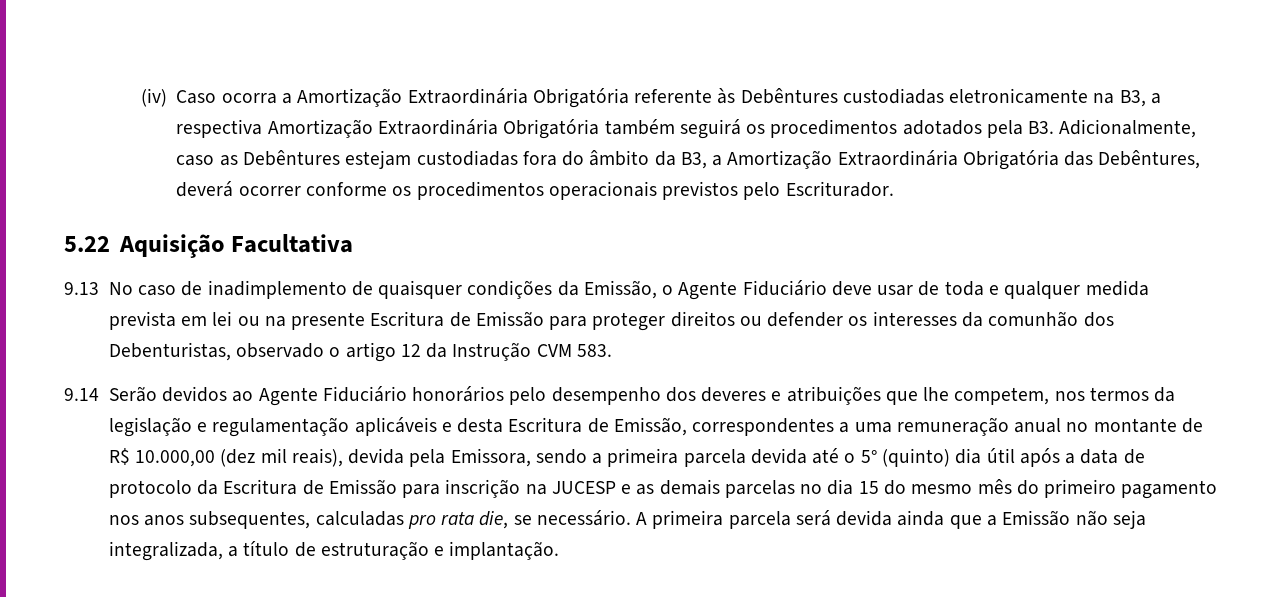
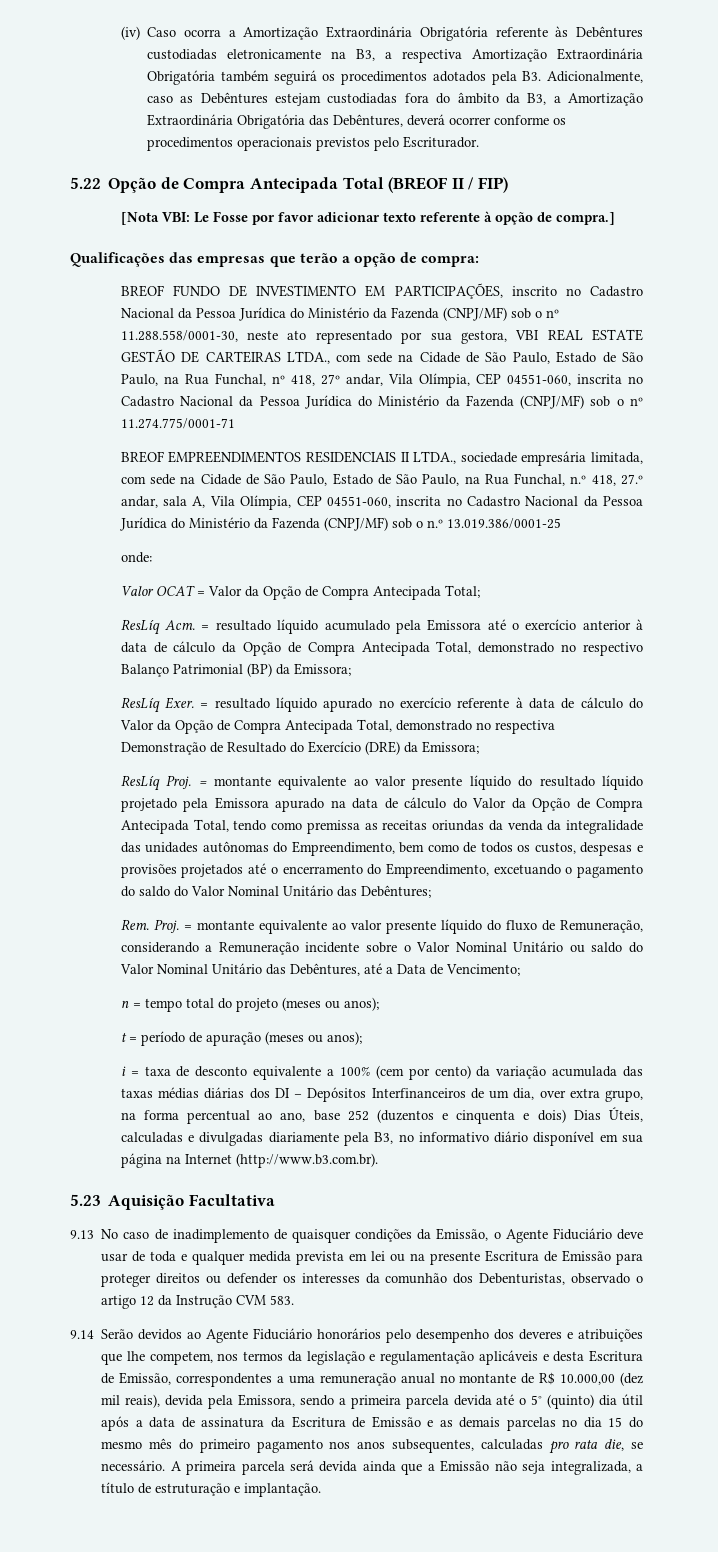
(110, 244) none -> [108,177,508,193] [120,211,615,225] [70,252,480,267] [120,283,643,299] [120,307,559,321] [120,329,644,344] [120,349,644,364] [120,373,643,388] [120,395,643,409] [120,418,235,429] [120,451,643,466] [120,473,643,486] [120,495,643,510] [119,517,561,531] [120,552,152,563] [120,585,480,600] [120,619,643,635] [120,641,643,656] [120,663,351,677] [120,697,644,713] [119,719,555,734] [120,741,479,755] [120,775,643,791] [120,797,643,812] [120,819,643,834] [120,841,643,856] [120,863,643,878] [120,885,431,898] [120,919,643,934] [120,941,643,955] [119,963,520,976] [120,997,379,1012] [120,1031,362,1046] [120,1065,643,1080] [120,1087,643,1102] [120,1107,643,1124] [120,1131,643,1146] [120,1153,378,1168] [70,1194,101,1206] Opção de Compra Antecipada Total (BREOF II / FIP) // [Nota VBI: Le Fosse por favor adicionar texto referente à opção de compra.] // Qualificações das empresas que terão a opção de compra: // BREOF FUNDO DE INVESTIMENTO EM PARTICIPAÇÕES, inscrito no Cadastro Nacional da Pessoa Jurídica do Ministério da Fazenda (CNPJ/MF) sob o nº 11.288.558/0001-30, neste ato representado por sua gestora, VBI REAL ESTATE GESTÃO DE CARTEIRAS LTDA., com sede na Cidade de São Paulo, Estado de São Paulo, na Rua Funchal, nº 418, 27º andar, Vila Olímpia, CEP 04551-060, inscrita no Cadastro Nacional da Pessoa Jurídica do Ministério da Fazenda (CNPJ/MF) sob o nº 11.274.775/0001-71 // BREOF EMPREENDIMENTOS RESIDENCIAIS II LTDA., sociedade empresária limitada, com sede na Cidade de São Paulo, Estado de São Paulo, na Rua Funchal, n.º 418, 27.º andar, sala A, Vila Olímpia, CEP 04551-060, inscrita no Cadastro Nacional da Pessoa Jurídica do Ministério da Fazenda (CNPJ/MF) sob o n.º 13.019.386/0001-25 // onde: // Valor OCAT = Valor da Opção de Compra Antecipada Total; // ResLíq Acm. = resultado líquido acumulado pela Emissora até o exercício anterior à data de cálculo da Opção de Compra Antecipada Total, demonstrado no respectivo Balanço Patrimonial (BP) da Emissora; // ResLíq Exer. = resultado líquido apurado no exercício referente à data de cálculo do Valor da Opção de Compra Antecipada Total, demonstrado no respectiva Demonstração de Resultado do Exercício (DRE) da Emissora; // ResLíq Proj. = montante equivalente ao valor presente líquido do resultado líquido projetado pela Emissora apurado na data de cálculo do Valor da Opção de Compra Antecipada Total, tendo como premissa as receitas oriundas da venda da integralidade das unidades autônomas do Empreendimento, bem como de todos os custos, despesas e provisões projetados até o encerramento do Empreendimento, excetuando o pagamento do saldo do Valor Nominal Unitário das Debêntures; // Rem. Proj. = montante equivalente ao valor presente líquido do fluxo de Remuneração, considerando a Remuneração incidente sobre o Valor Nominal Unitário ou saldo do Valor Nominal Unitário das Debêntures, até a Data de Vencimento; // n = tempo total do projeto (meses ou anos); // t = período de apuração (meses ou anos); // i = taxa de desconto equivalente a 100% (cem por cento) da variação acumulada das taxas médias diárias dos DI – Depósitos Interfinanceiros de um dia, over extra grupo, na forma percentual ao ano, base 252 (duzentos e cinquenta e dois) Dias Úteis, calculadas e divulgadas diariamente pela B3, no informativo diário disponível em sua página na Internet (http://www.b3.com.br). // 5.23
[108,480,192,498] protocolo -> [201,1417,265,1428] assinatura
[402,479,616,498] para inscrição na JUCESP -> (421, 1422) none

